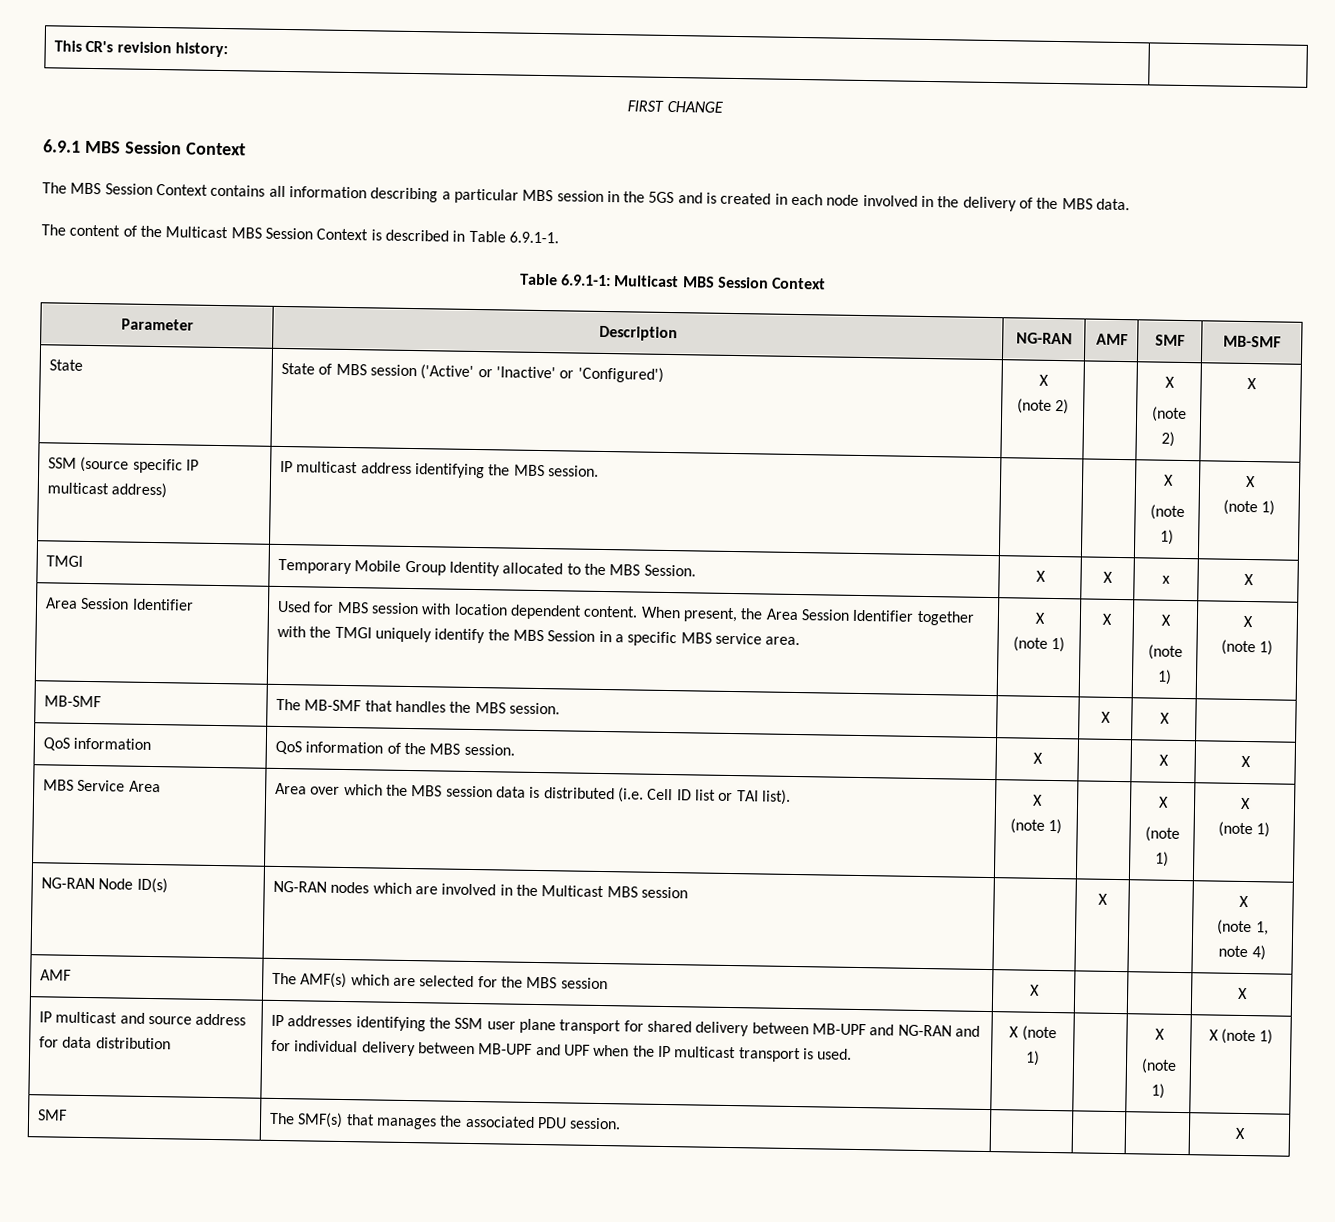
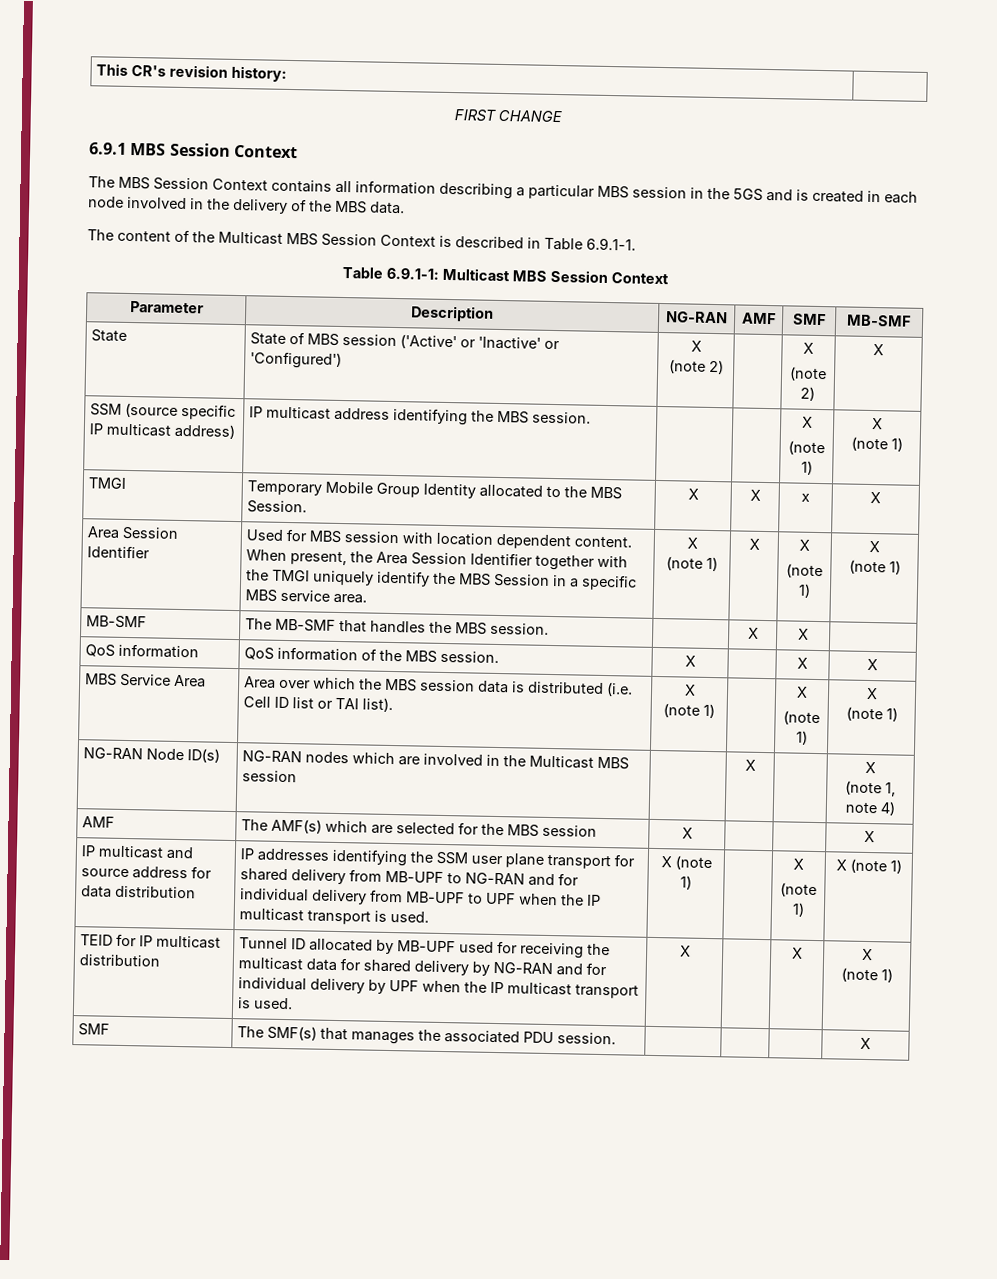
[751,1022,980,1037] [271,1039,561,1057] between MB-UPF and NG-RAN and for individual delivery between MB-UPF and -> [349,869,580,887] [240,888,484,905] from MB-UPF to NG-RAN and for individual delivery from MB-UPF to
(1274, 1037) none -> [80,933,222,949] [79,954,161,967] [239,937,611,959] [238,957,608,976] [238,977,640,999] [238,997,294,1010] [679,945,691,957] [792,947,803,959] [862,948,873,961] [840,967,893,983] // TEID for IP multicast distribution | Tunnel ID allocated by MB-UPF used for receiving the multicast data for shared delivery by NG-RAN and for individual delivery by UPF when the IP multicast transport is used. | X | | X | X // (note 1)

